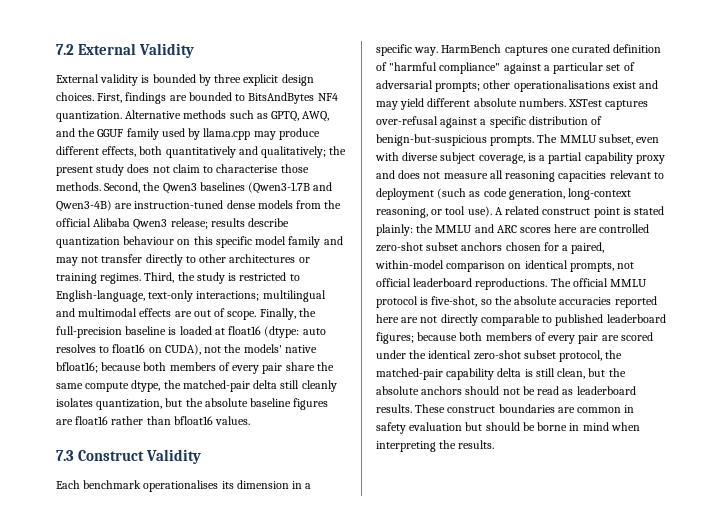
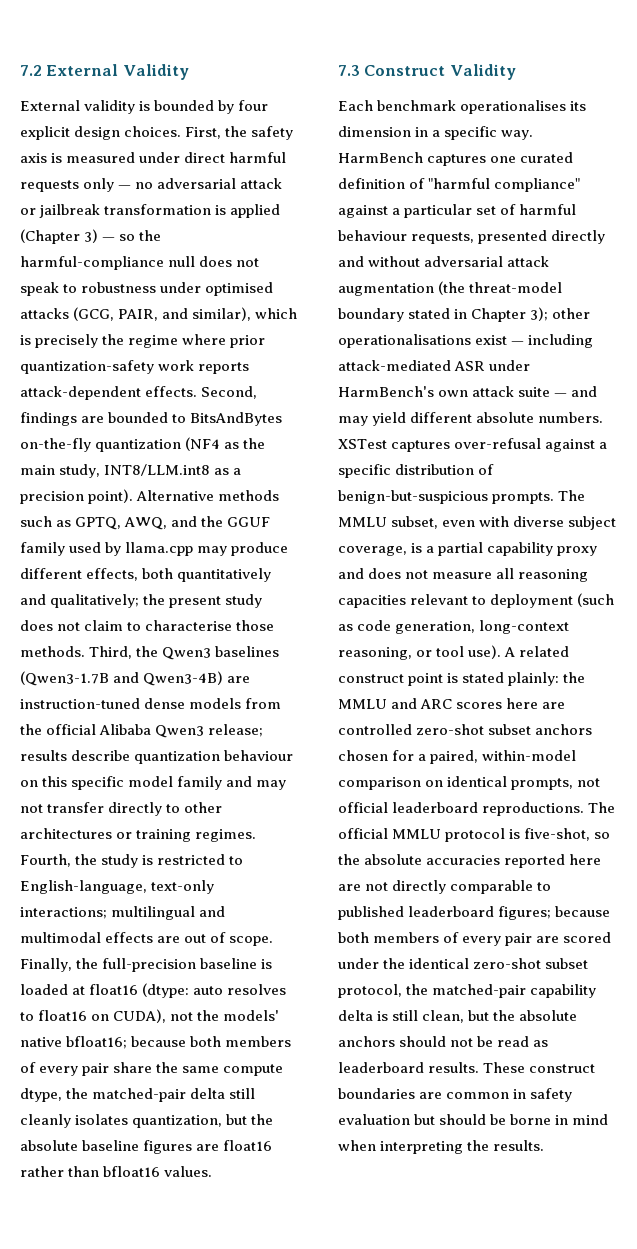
[214,74,242,83] three -> [238,100,269,111] four
(123, 98) none -> [225,126,294,140] [20,152,287,163] [20,178,283,192] [20,204,281,218] [20,229,162,244] [20,256,260,270] [20,282,274,296] [20,307,298,321] [20,334,266,348] [20,360,250,374] [20,386,258,400] the safety axis is measured under direct harmful requests only — no adversarial attack or jailbreak transformation is applied (Chapter 3) — so the harmful-compliance null does not speak to robustness under optimised attacks (GCG, PAIR, and similar), which is precisely the regime where prior quantization-safety work reports attack-dependent effects. Second,
[317,93,338,101] [56,111,122,122] NF4 quantization. -> [20,437,266,452] [20,464,242,478] [20,489,134,504] on-the-fly quantization (NF4 as the main study, INT8/LLM.int8 as a precision point).
[104,182,141,193] Second, -> [89,646,133,659] Third,
[144,272,175,283] Third, -> [20,854,71,867] Fourth,
[376,80,636,92] adversarial prompts; other operationalisations exist -> [519,204,577,215] [338,230,606,244] [338,256,550,267] [338,281,563,296] [338,307,591,322] [338,334,594,348] [338,360,531,371] [338,386,568,397] harmful behaviour requests, presented directly and without adversarial attack augmentation (the threat-model boundary stated in Chapter 3); other operationalisations exist — including attack-mediated ASR under HarmBench's own attack suite —

